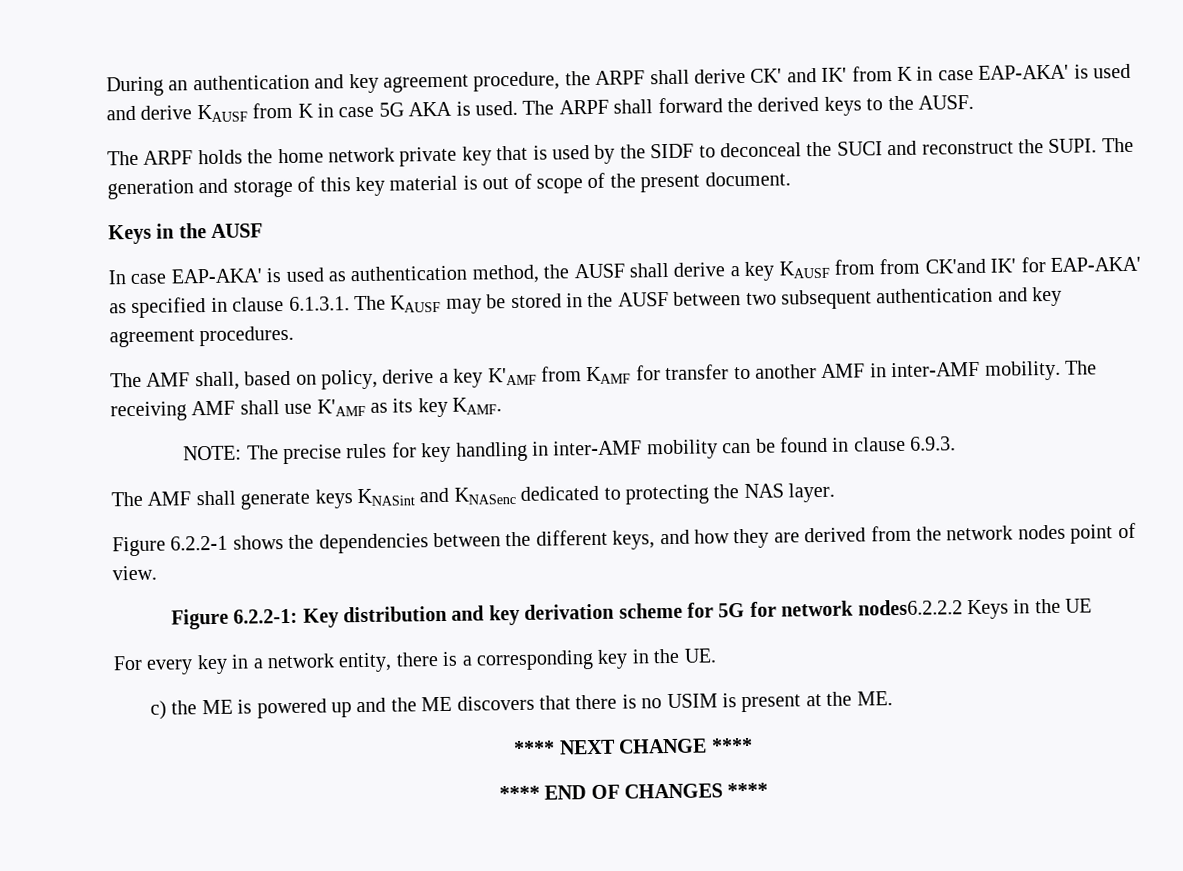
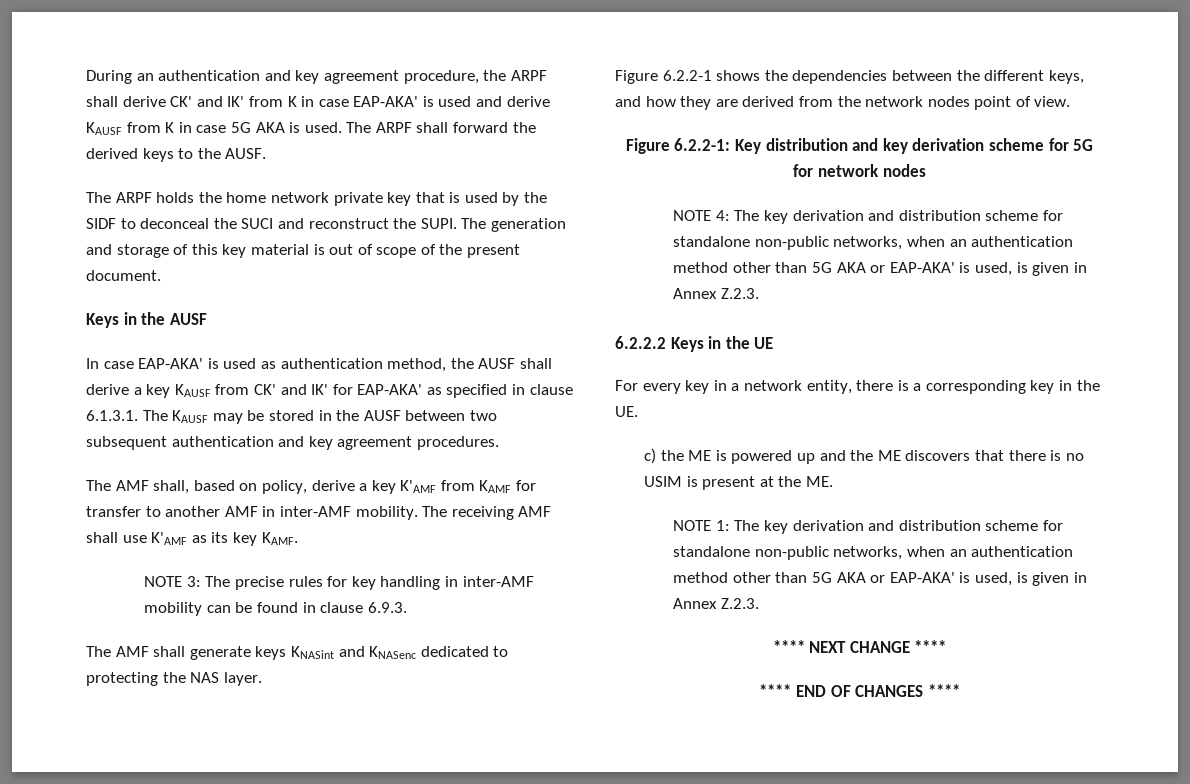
[879,258,986,275] from CK'and -> [253,384,307,395] CK' and
[183,445,243,461] NOTE: -> [144,576,201,587] NOTE 3:
[857,599,963,616] nodes6.2.2.2 -> [882,164,926,177] [673,210,1063,224] [673,236,1074,250] [673,262,1087,276] [673,288,759,299] [615,336,666,349] nodes // NOTE 4: The key derivation and distribution scheme for standalone non-public networks, when an authentication method other than 5G AKA or EAP-AKA' is used, is given in Annex Z.2.3. // 6.2.2.2
(893, 698) none -> [673,520,1063,534] [673,546,1074,560] [673,572,1087,586] [673,598,759,609] // NOTE 1: The key derivation and distribution scheme for standalone non-public networks, when an authentication method other than 5G AKA or EAP-AKA' is used, is given in Annex Z.2.3.

